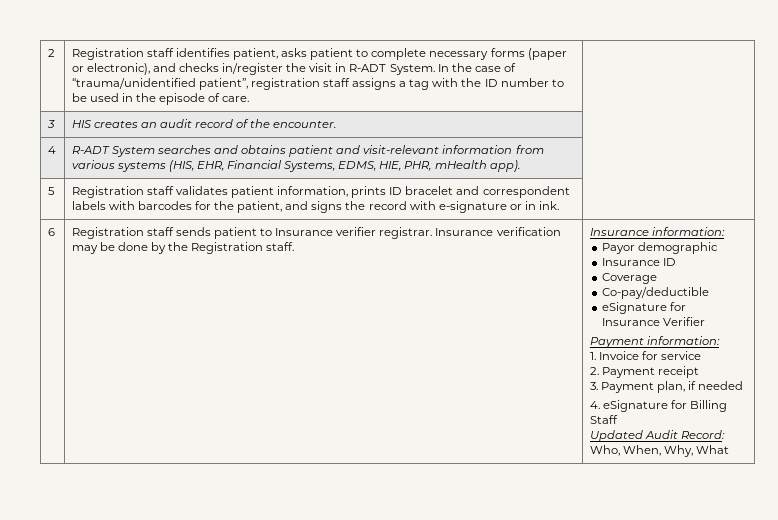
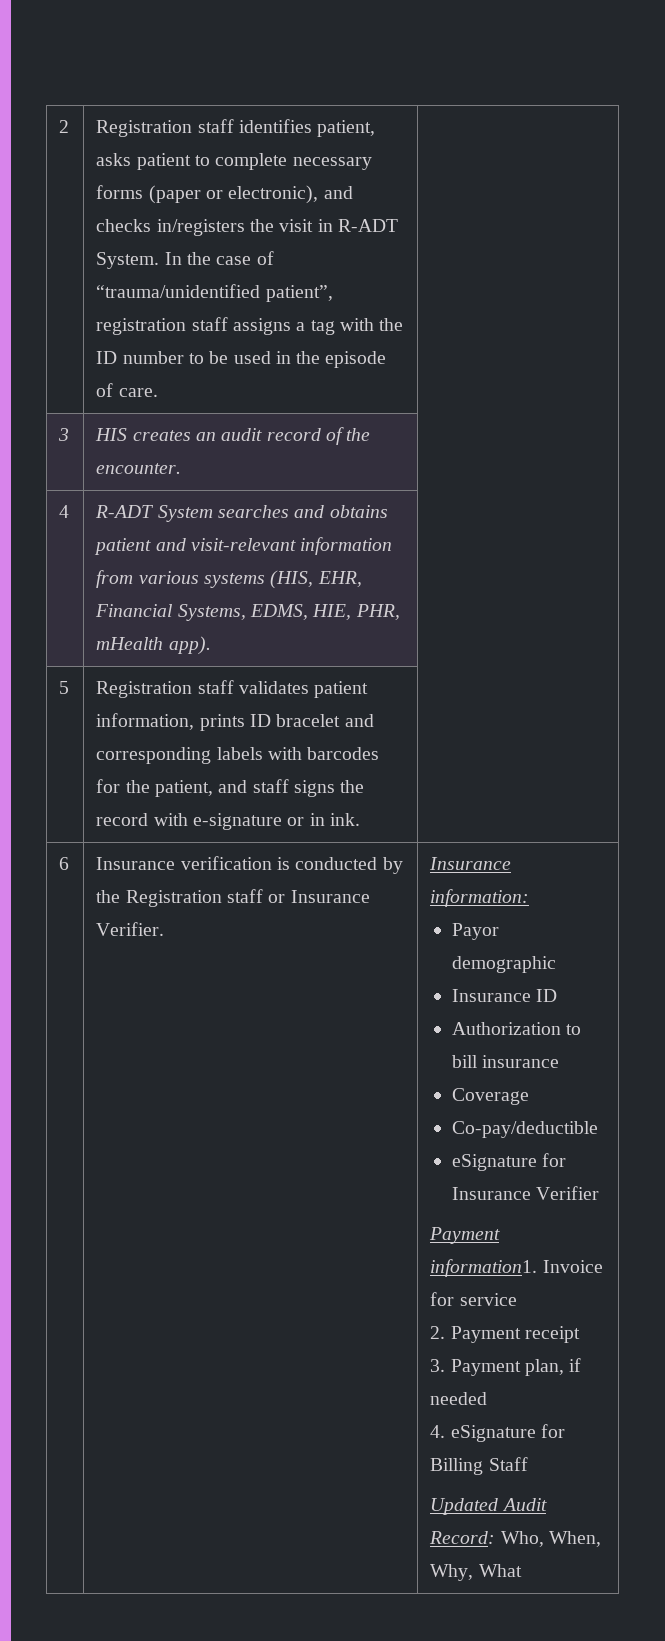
[222,63,284,75] in/register -> [156,219,245,236] in/registers
[482,186,570,198] correspondent -> [96,747,212,764] corresponding
(309, 205) none -> [252,779,289,793] staff
[71,227,561,239] [71,242,295,254] Registration staff sends patient to Insurance verifier registrar. Insurance verification may be done by the Registration staff. -> [96,856,403,874] [96,889,370,907] [96,922,165,936] Insurance verification is conducted by the Registration staff or Insurance Verifier.
(677, 262) none -> [451,1022,582,1035] [451,1055,560,1068] // Authorization to bill insurance
[646,336,720,345] [589,352,596,360] information: // 1. -> [430,1259,538,1277] information1.

